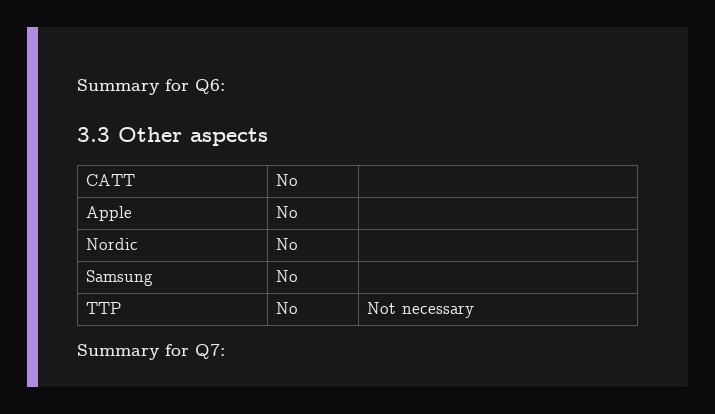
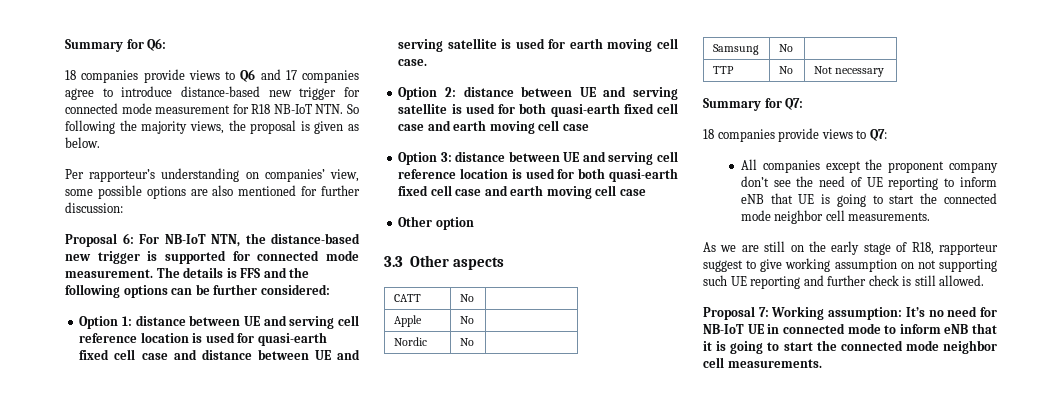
(225, 86) none -> [65,69,359,83] [65,86,360,100] [65,103,359,114] [65,120,359,134] [65,137,100,148] [65,168,359,182] [65,185,360,199] [65,202,123,213] [65,233,360,247] [65,250,359,264] [65,267,310,278] [65,284,330,298] [79,315,359,329] [79,332,327,346] [79,349,360,360] [398,38,678,52] [398,59,428,66] [398,86,678,100] [398,103,678,117] [398,120,589,134] [398,151,678,165] [398,168,678,182] [398,185,646,199] [398,216,474,230] // 18 companies provide views to Q6 and 17 companies agree to introduce distance-based new trigger for connected mode measurement for R18 NB-IoT NTN. So following the majority views, the proposal is given as below. // Per rapporteur’s understanding on companies’ view, some possible options are also mentioned for further discussion: // Proposal 6: For NB-IoT NTN, the distance-based new trigger is supported for connected mode measurement. The details is FFS and the following options can be further considered: // Option 1: distance between UE and serving cell reference location is used for quasi-earth fixed cell case and distance between UE and serving satellite is used for earth moving cell case. // Option 2: distance between UE and serving satellite is used for both quasi-earth fixed cell case and earth moving cell case // Option 3: distance between UE and serving cell reference location is used for both quasi-earth fixed cell case and earth moving cell case // Other option
(225, 351) none -> [703,128,887,142] [740,159,998,173] [740,176,997,190] [740,193,997,207] [740,210,931,224] [703,241,998,255] [703,258,997,272] [703,275,985,289] [703,306,997,320] [703,323,997,334] [703,340,997,354] [703,357,822,368] // 18 companies provide views to Q7: // All companies except the proponent company don’t see the need of UE reporting to inform eNB that UE is going to start the connected mode neighbor cell measurements. // As we are still on the early stage of R18, rapporteur suggest to give working assumption on not supporting such UE reporting and further check is still allowed. // Proposal 7: Working assumption: It’s no need for NB-IoT UE in connected mode to inform eNB that it is going to start the connected mode neighbor cell measurements.

